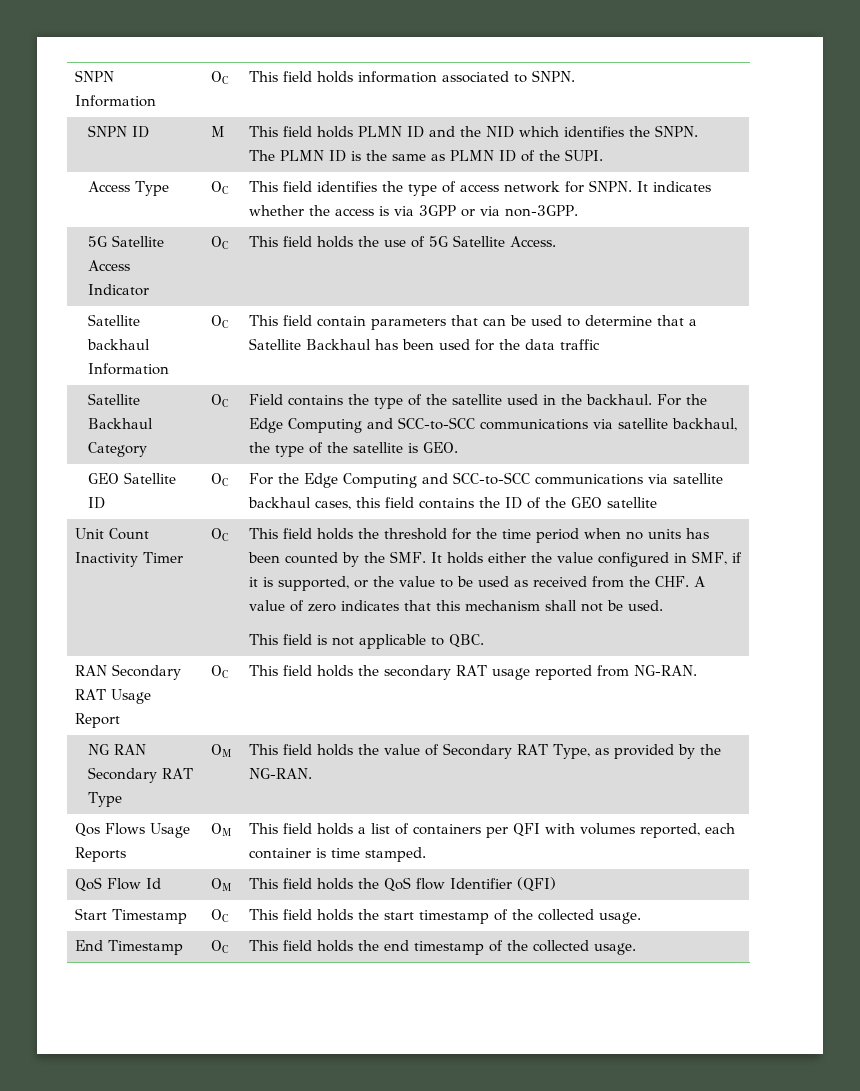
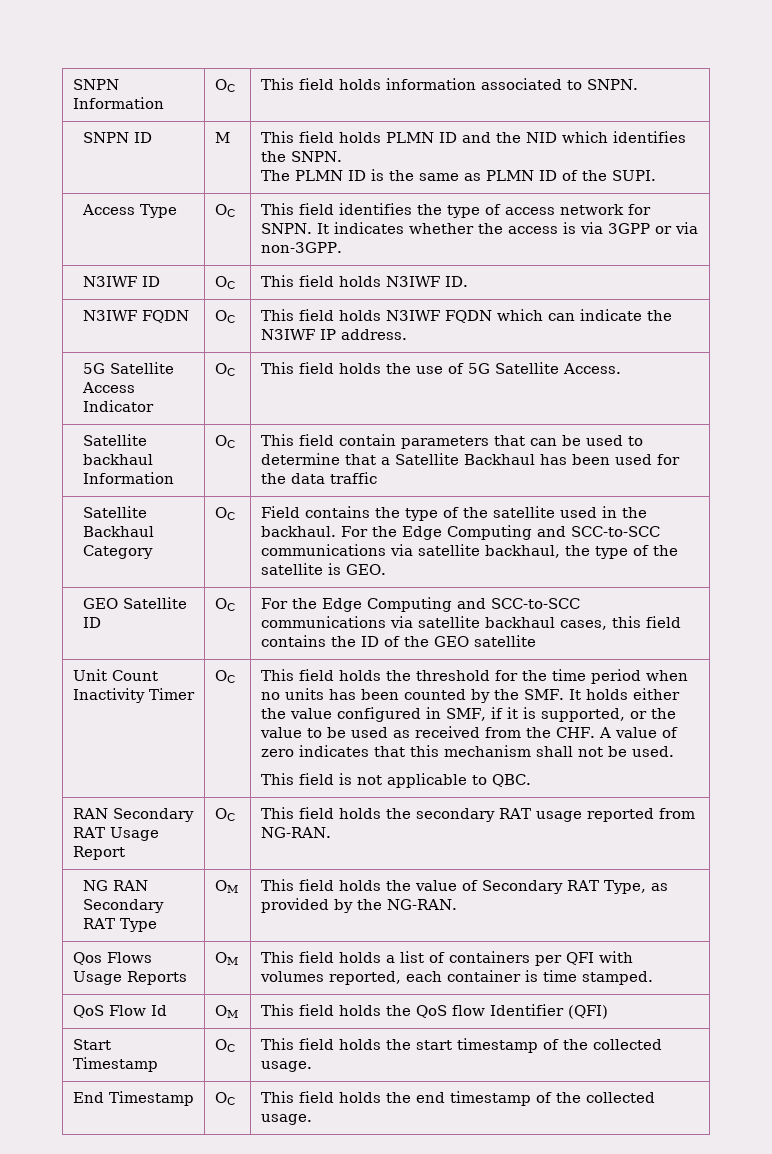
(579, 211) none -> [82,276,160,287] [214,276,235,289] [260,275,468,287] [82,310,189,323] [214,310,235,323] [260,309,672,323] [260,329,407,340] // N3IWF ID | OC | This field holds N3IWF ID. // N3IWF FQDN | OC | This field holds N3IWF FQDN which can indicate the N3IWF IP address.

